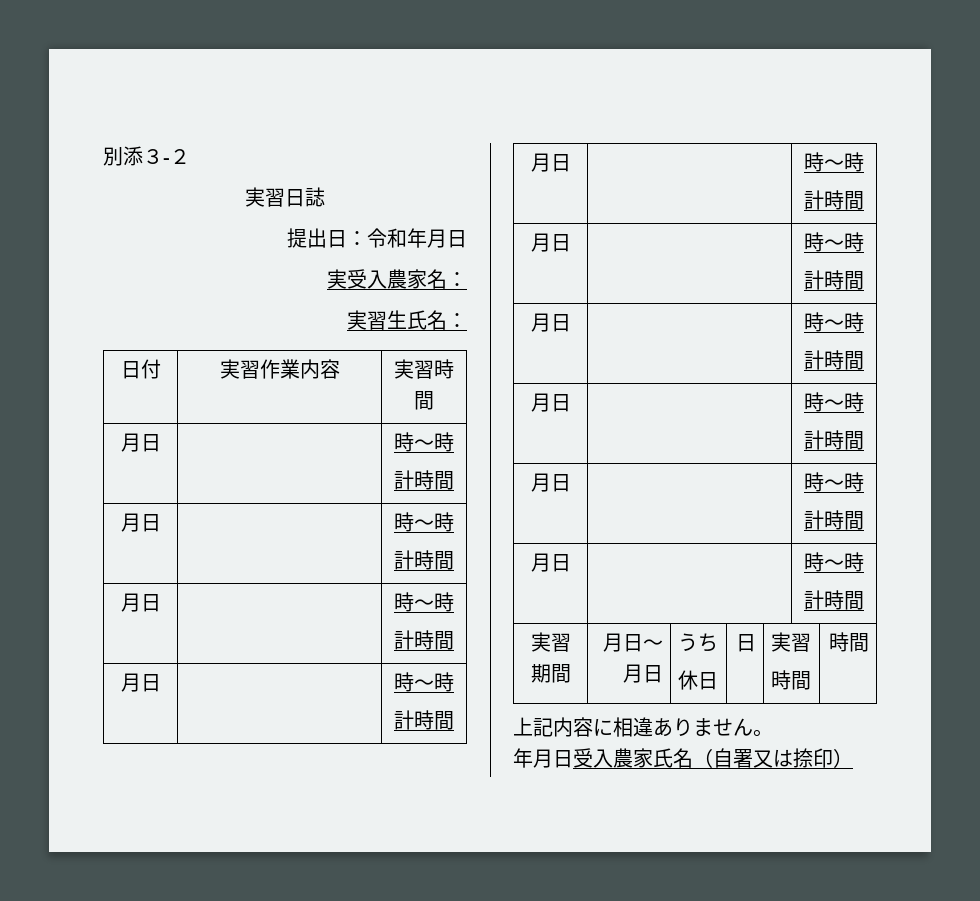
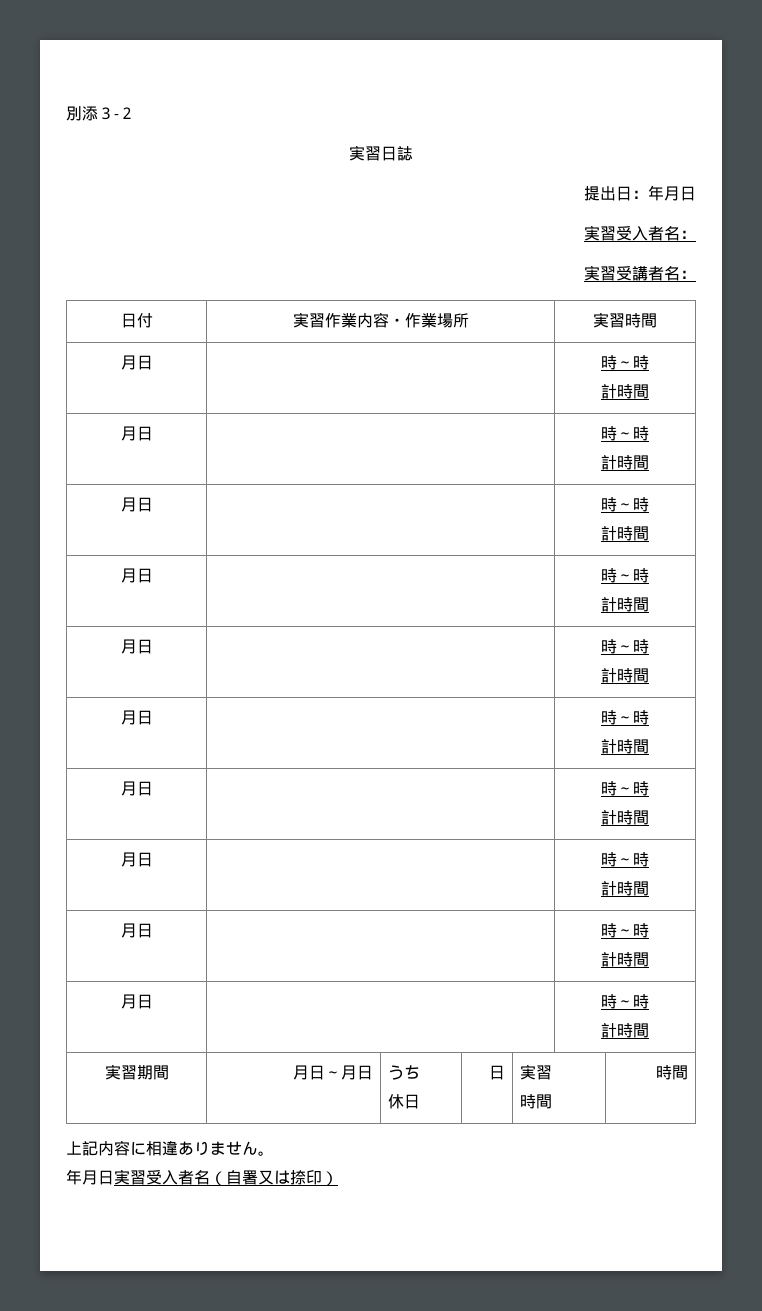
[367,228,407,248] 令和 -> (648, 194) none
[347,269,427,289] 受入農家 -> [600,226,664,241] 習受入者
[387,310,427,330] 生氏 -> [616,266,664,281] 受講者
(340, 369) none -> [388,313,469,328] ・作業場所
[573,748,673,768] 受入農家氏 -> [114,1169,194,1185] 実習受入者

